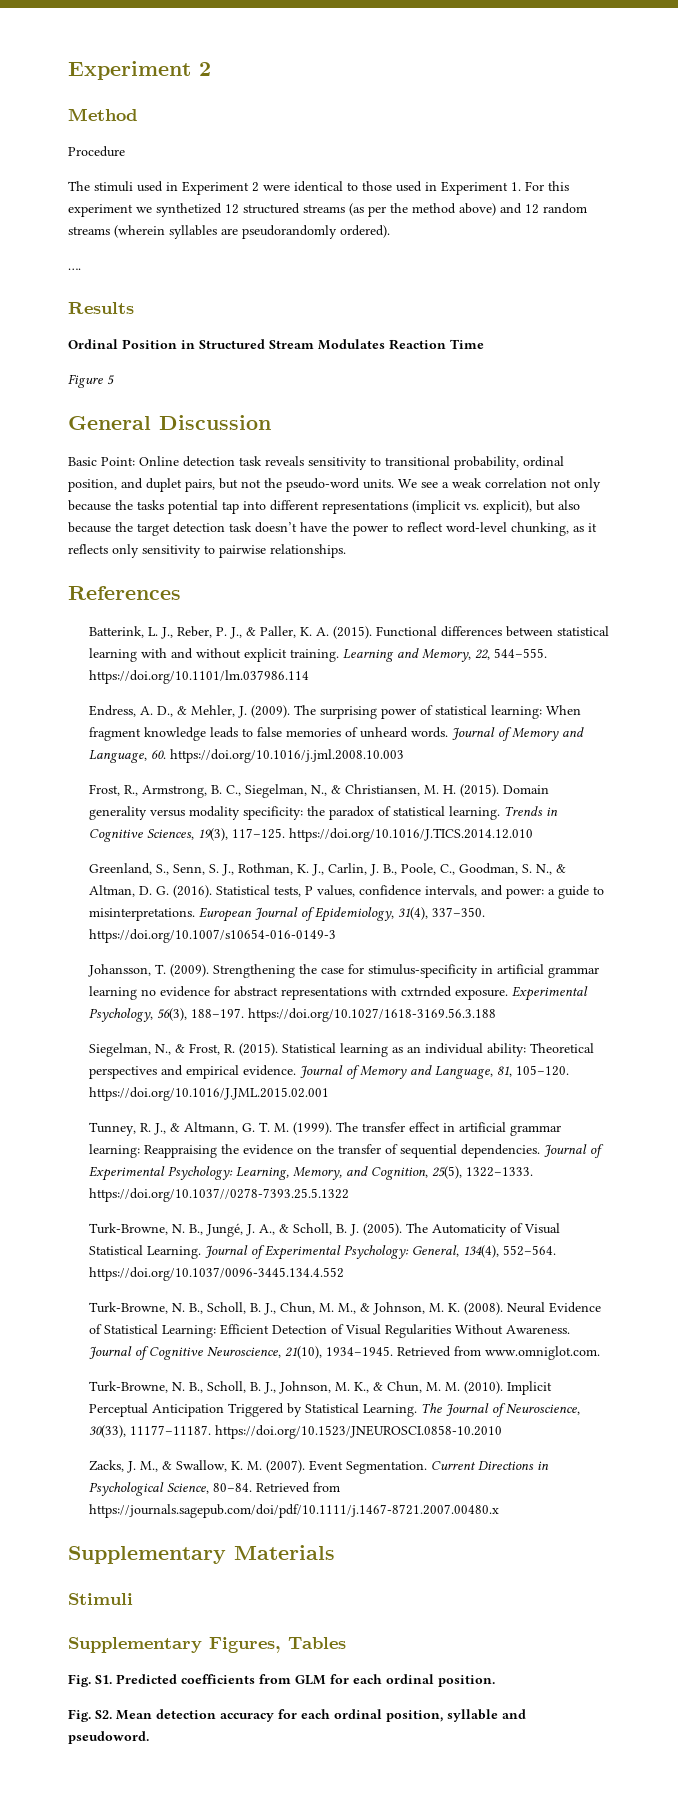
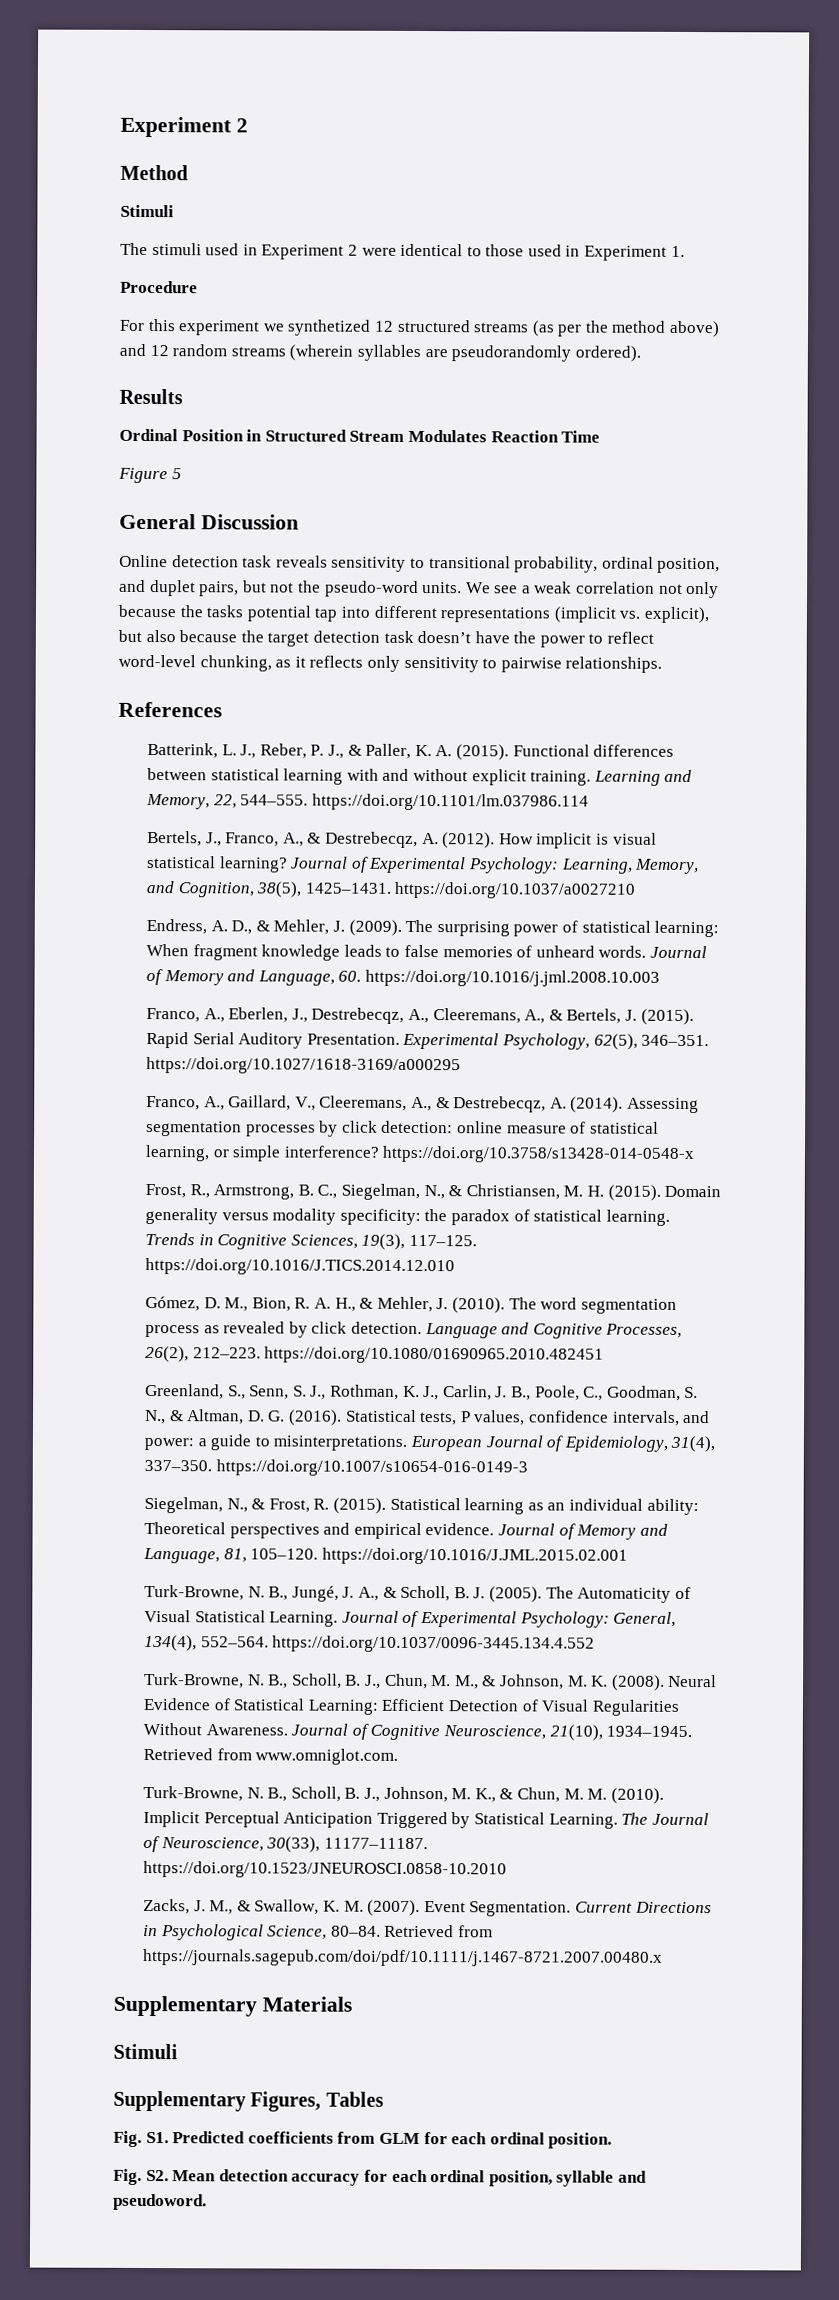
[68,146,125,157] Procedure -> [120,204,174,218] Stimuli
(521, 186) none -> [120,280,198,294] // Procedure //
[68,268,81,270] // …. -> (641, 353) none
[68,457,135,466] Basic Point: -> (299, 522) none
(310, 677) none -> [147,830,657,849] [147,855,700,875] [146,880,636,899] // Bertels, J., Franco, A., & Destrebecqz, A. (2012). How implicit is visual statistical learning? Journal of Experimental Psychology: Learning, Memory, and Cognition, 38(5), 1425–1431. https://doi.org/10.1037/a0027210
(405, 756) none -> [146,1007,694,1026] [146,1031,710,1050] [146,1056,462,1075] [146,1095,699,1114] [146,1120,659,1137] [145,1144,696,1164] // Franco, A., Eberlen, J., Destrebecqz, A., Cleeremans, A., & Bertels, J. (2015). Rapid Serial Auditory Presentation. Experimental Psychology, 62(5), 346–351. https://doi.org/10.1027/1618-3169/a000295 // Franco, A., Gaillard, V., Cleeremans, A., & Destrebecqz, A. (2014). Assessing segmentation processes by click detection: online measure of statistical learning, or simple interference? https://doi.org/10.3758/s13428-014-0548-x
(534, 835) none -> [145,1295,677,1314] [145,1321,683,1339] [145,1345,605,1364] // Gómez, D. M., Bion, R. A. H., & Mehler, J. (2010). The word segmentation process as revealed by click detection. Language and Cognitive Processes, 26(2), 212–223. https://doi.org/10.1080/01690965.2010.482451
[88,964,600,978] [89,986,589,1001] [89,1008,497,1022] // Johansson, T. (2009). Strengthening the case for stimulus-specificity in artificial grammar learning no evidence for abstract representations with cxtrnded exposure. Experimental Psychology, 56(3), 188–197. https://doi.org/10.1027/1618-3169.56.3.188 -> (528, 1468) none
[89,1122,562,1136] [89,1144,605,1158] [89,1166,534,1181] [89,1188,350,1202] // Tunney, R. J., & Altmann, G. T. M. (1999). The transfer effect in artificial grammar learning: Reappraising the evidence on the transfer of sequential dependencies. Journal of Experimental Psychology: Learning, Memory, and Cognition, 25(5), 1322–1333. https://doi.org/10.1037//0278-7393.25.5.1322 -> (628, 1556) none

